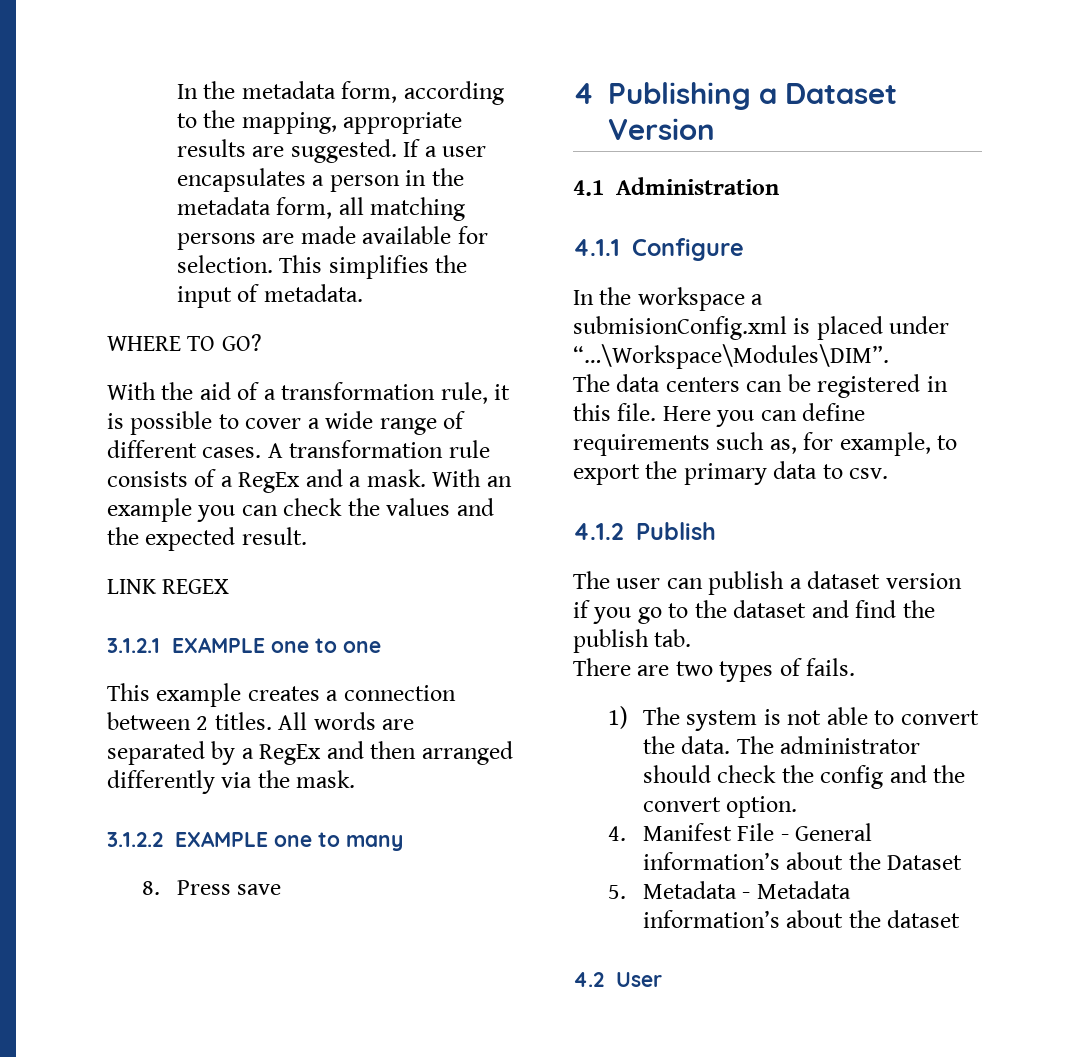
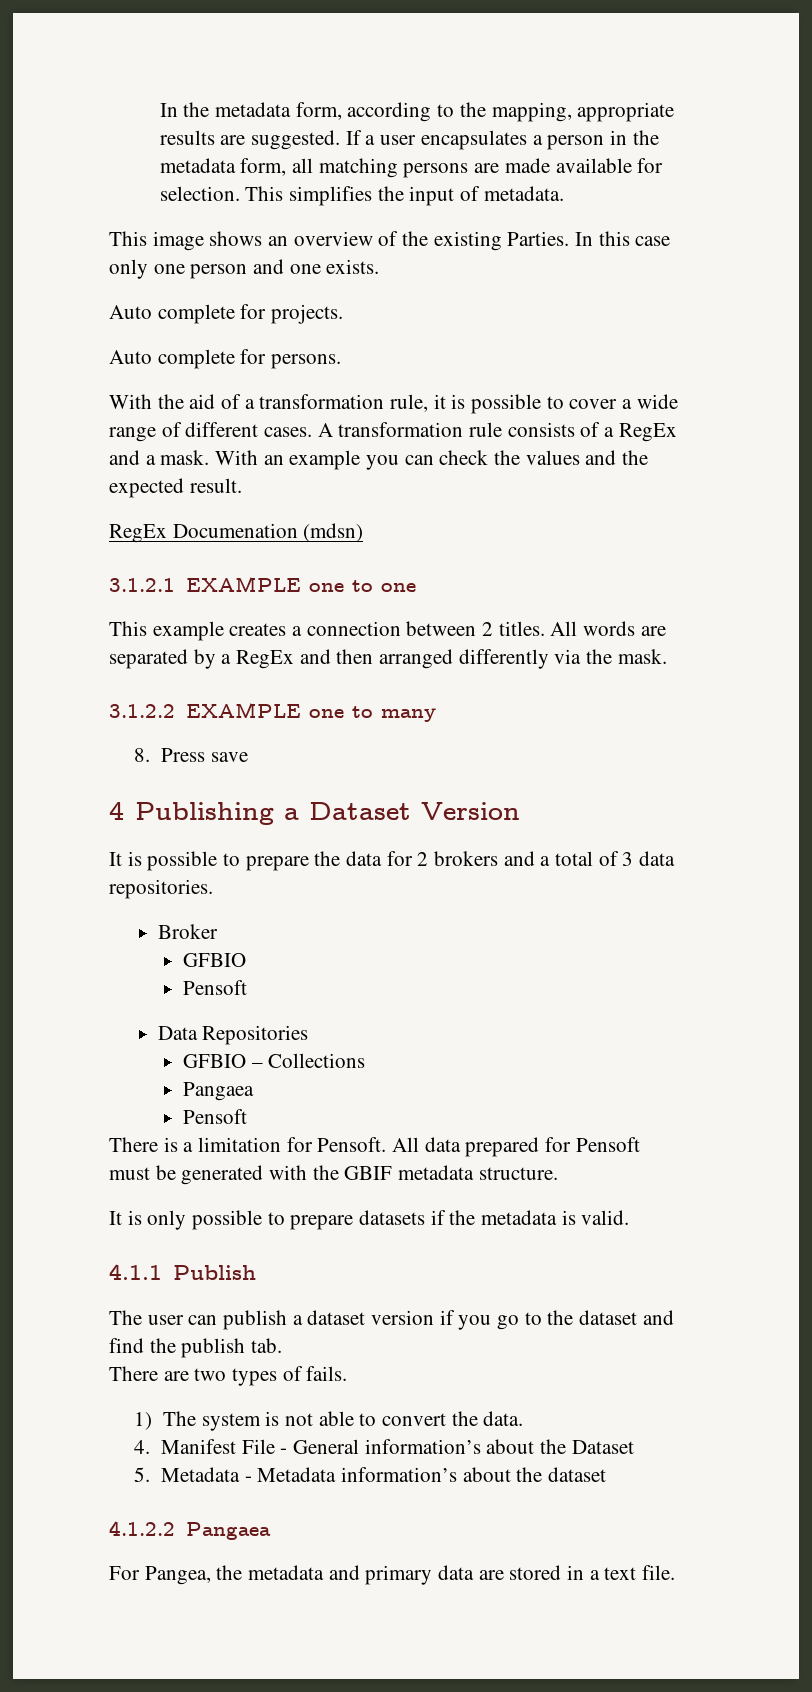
[107,334,262,351] WHERE TO GO? -> [109,231,671,251] [109,259,380,279] [109,304,344,324] [109,349,342,369] This image shows an overview of the existing Parties. In this case only one person and one exists. // Auto complete for projects. // Auto complete for persons.
[107,579,230,594] LINK REGEX -> [109,523,364,543] RegEx Documenation (mdsn)
[573,177,779,196] [573,238,744,261] [573,287,764,311] [573,316,950,340] [573,344,889,369] [573,374,948,398] [573,403,866,427] [573,432,958,456] [573,461,889,485] [573,523,624,540] 4.1 Administration // 4.1.1 Configure // In the workspace a submisionConfig.xml is placed under “…\Workspace\Modules\DIM”. // The data centers can be registered in this file. Here you can define requirements such as, for example, to export the primary data to csv. // 4.1.2 -> [109,851,676,871] [109,879,213,899] [157,924,218,939] [182,953,246,967] [182,980,247,995] [157,1025,309,1045] [182,1053,366,1068] [182,1082,254,1101] [182,1109,247,1124] [109,1137,640,1157] [109,1165,558,1185] [109,1210,630,1230] [109,1264,162,1280] It is possible to prepare the data for 2 brokers and a total of 3 data repositories. // Broker // GFBIO // Pensoft // Data Repositories // GFBIO – Collections // Pangaea // Pensoft // There is a limitation for Pensoft. All data prepared for Pensoft must be generated with the GBIF metadata structure. // It is only possible to prepare datasets if the metadata is valid. // 4.1.1
[736,736,921,754] [642,765,966,789] [642,796,798,818] The administrator should check the config and the convert option. -> (524, 1418) none
[573,972,662,987] 4.2 User -> [109,1521,271,1540] [109,1565,676,1585] 4.1.2.2 Pangaea // For Pangea, the metadata and primary data are stored in a text file.

